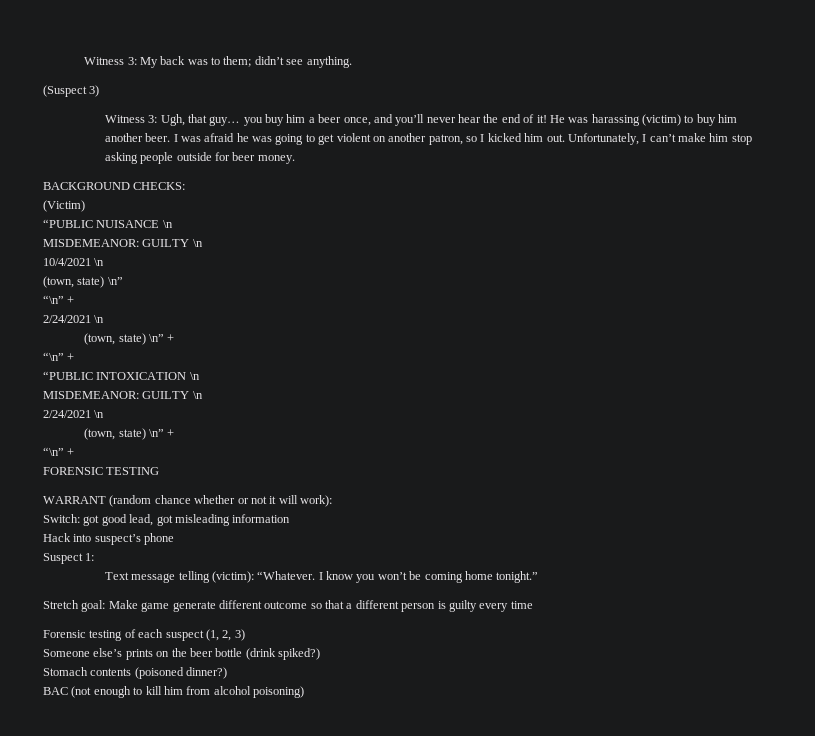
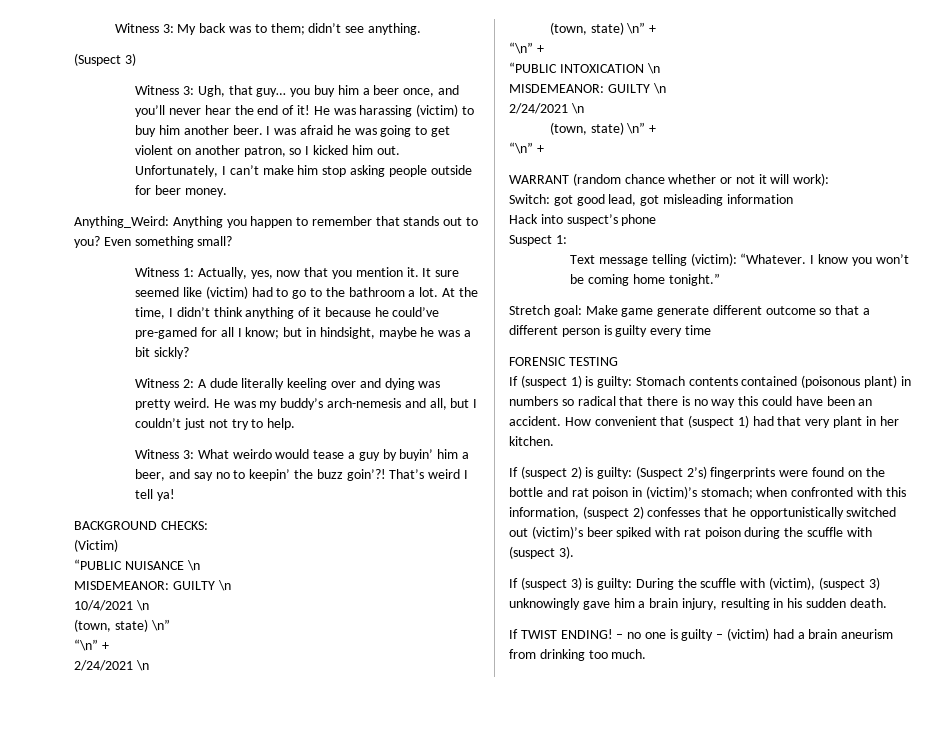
(295, 159) none -> [74,216,479,228] [74,236,233,248] [135,267,460,279] [135,286,478,299] [135,307,440,319] [135,327,471,339] [135,347,190,359] [135,378,441,390] [135,398,478,410] [135,418,296,430] [135,449,469,461] [135,469,468,481] [135,489,176,501] // Anything_Weird: Anything you happen to remember that stands out to you? Even something small? // Witness 1: Actually, yes, now that you mention it. It sure seemed like (victim) had to go to the bathroom a lot. At the time, I didn’t think anything of it because he could’ve pre-gamed for all I know; but in hindsight, maybe he was a bit sickly? // Witness 2: A dude literally keeling over and dying was pretty weird. He was my buddy’s arch-nemesis and all, but I couldn’t just not try to help. // Witness 3: What weirdo would tease a guy by buyin’ him a beer, and say no to keepin’ the buzz goin’?! That’s weird I tell ya!
[43,467,160,475] // FORENSIC TESTING -> (544, 149) none
[43,629,245,641] [43,648,320,660] [43,667,228,679] [43,686,304,698] Forensic testing of each suspect (1, 2, 3) // Someone else’s prints on the beer bottle (drink spiked?) // Stomach contents (poisoned dinner?) // BAC (not enough to kill him from alcohol poisoning) -> [509,357,618,366] [509,375,911,388] [509,396,873,408] [509,415,899,428] [509,436,554,446] [509,466,885,479] [509,486,906,499] [509,506,897,519] [509,526,872,539] [509,546,574,559] [509,577,880,590] [509,598,887,610] [509,628,894,641] [509,649,647,661] FORENSIC TESTING // If (suspect 1) is guilty: Stomach contents contained (poisonous plant) in numbers so radical that there is no way this could have been an accident. How convenient that (suspect 1) had that very plant in her kitchen. // If (suspect 2) is guilty: (Suspect 2’s) fingerprints were found on the bottle and rat poison in (victim)’s stomach; when confronted with this information, (suspect 2) confesses that he opportunistically switched out (victim)’s beer spiked with rat poison during the scuffle with (suspect 3). // If (suspect 3) is guilty: During the scuffle with (victim), (suspect 3) unknowingly gave him a brain injury, resulting in his sudden death. // If TWIST ENDING! – no one is guilty – (victim) had a brain aneurism from drinking too much.

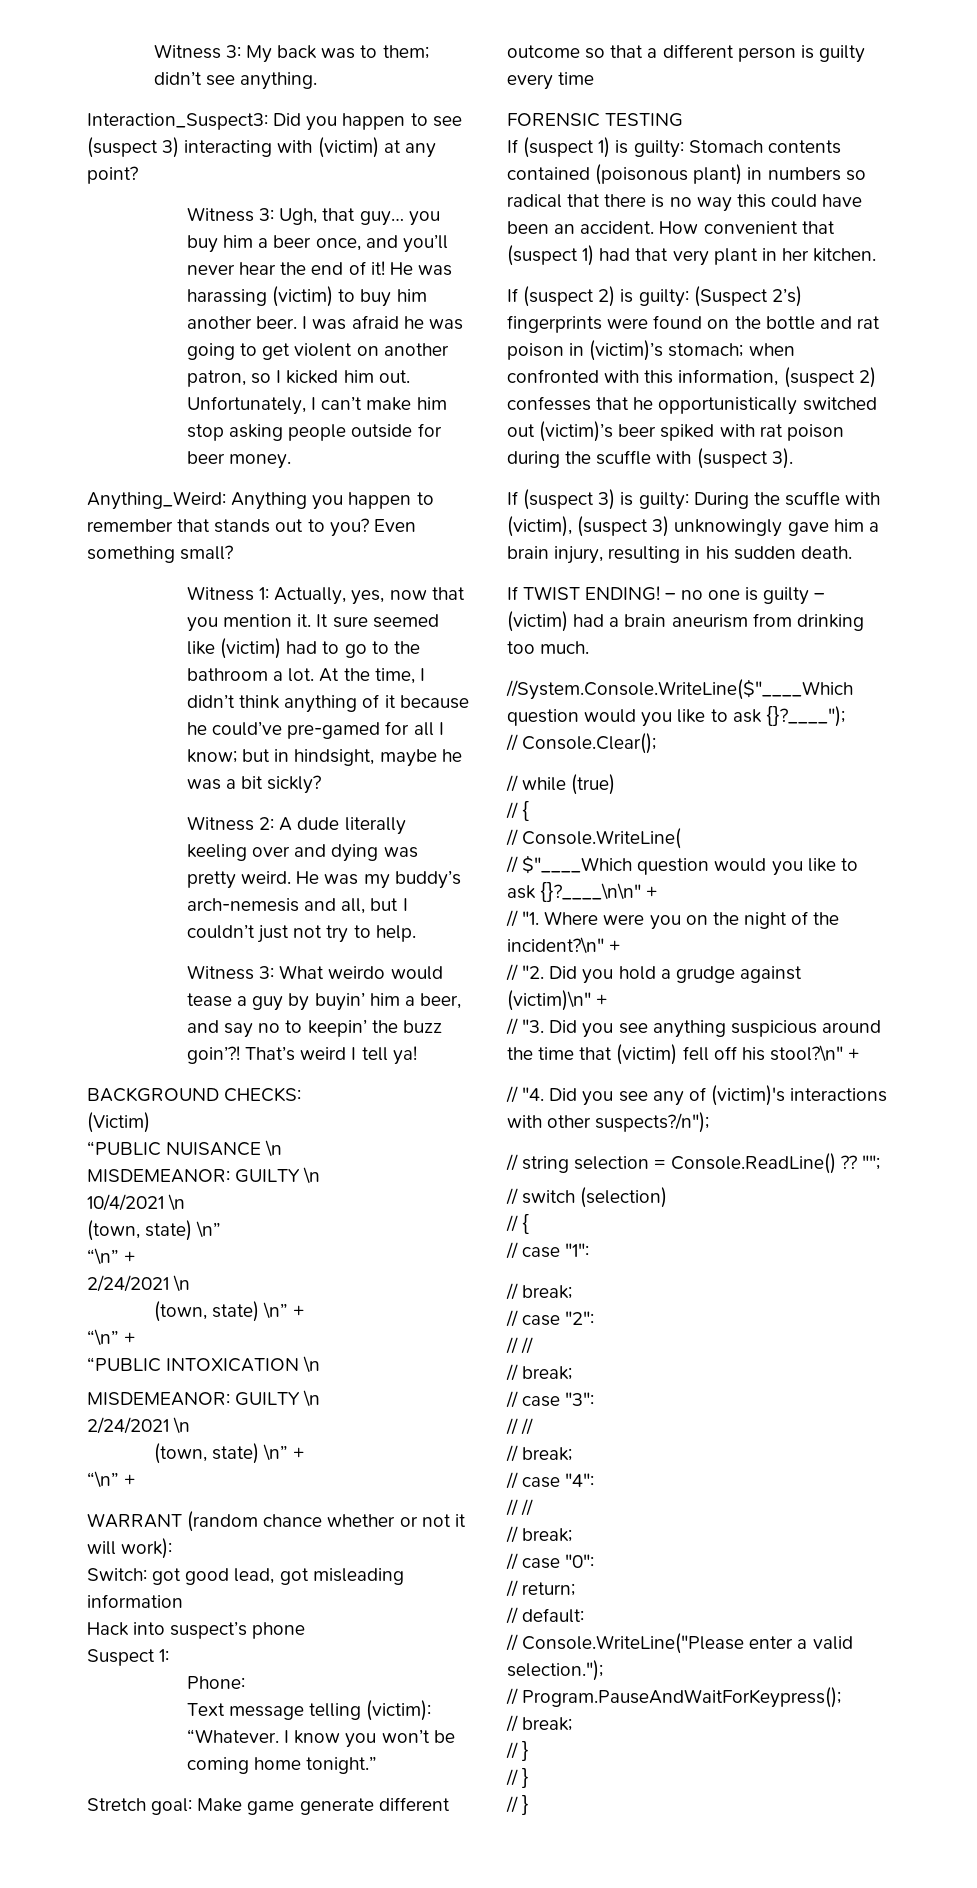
[74,53,136,66] (Suspect 3) -> [87,113,462,131] [87,137,436,158] [87,166,138,184] Interaction_Suspect3: Did you happen to see (suspect 3) interacting with (victim) at any point?
(567, 239) none -> [187,1676,246,1689] // Phone:
(647, 654) none -> [506,679,853,700] [507,706,845,727] [506,733,657,754] [506,774,616,795] [506,801,530,821] [506,828,682,849] [506,855,858,876] [507,882,658,902] [506,910,840,930] [507,937,621,954] [506,964,802,984] [507,990,608,1011] [506,1018,881,1038] [507,1044,860,1065] [506,1085,888,1106] [507,1112,710,1133] [506,1153,880,1174] [506,1187,668,1208] [506,1214,530,1234] [506,1242,590,1259] [506,1283,573,1300] [506,1310,595,1327] [506,1337,534,1354] [506,1364,573,1381] [506,1391,595,1408] [506,1418,534,1435] [506,1445,573,1462] [506,1472,595,1489] [506,1499,534,1516] [506,1526,573,1543] [506,1553,595,1570] [506,1580,576,1597] [506,1607,585,1624] [506,1633,853,1654] [507,1660,603,1681] [506,1687,842,1708] [506,1715,573,1732] [506,1741,530,1761] [506,1768,530,1788] [506,1795,530,1815] // //System.Console.WriteLine($"____Which question would you like to ask {}?____"); // // Console.Clear(); // // while (true) // // { // // Console.WriteLine( // // $"____Which question would you like to ask {}?____\n\n" + // // "1. Where were you on the night of the incident?\n" + // // "2. Did you hold a grudge against (victim)\n" + // // "3. Did you see anything suspicious around the time that (victim) fell off his stool?\n" + // // "4. Did you see any of (victim)'s interactions with other suspects?/n"); // // string selection = Console.ReadLine() ?? ""; // // switch (selection) // // { // // case "1": // // break; // // case "2": // // // // // break; // // case "3": // // // // // break; // // case "4": // // // // // break; // // case "0": // // return; // // default: // // Console.WriteLine("Please enter a valid selection."); // // Program.PauseAndWaitForKeypress(); // // break; // // } // // } // // }

